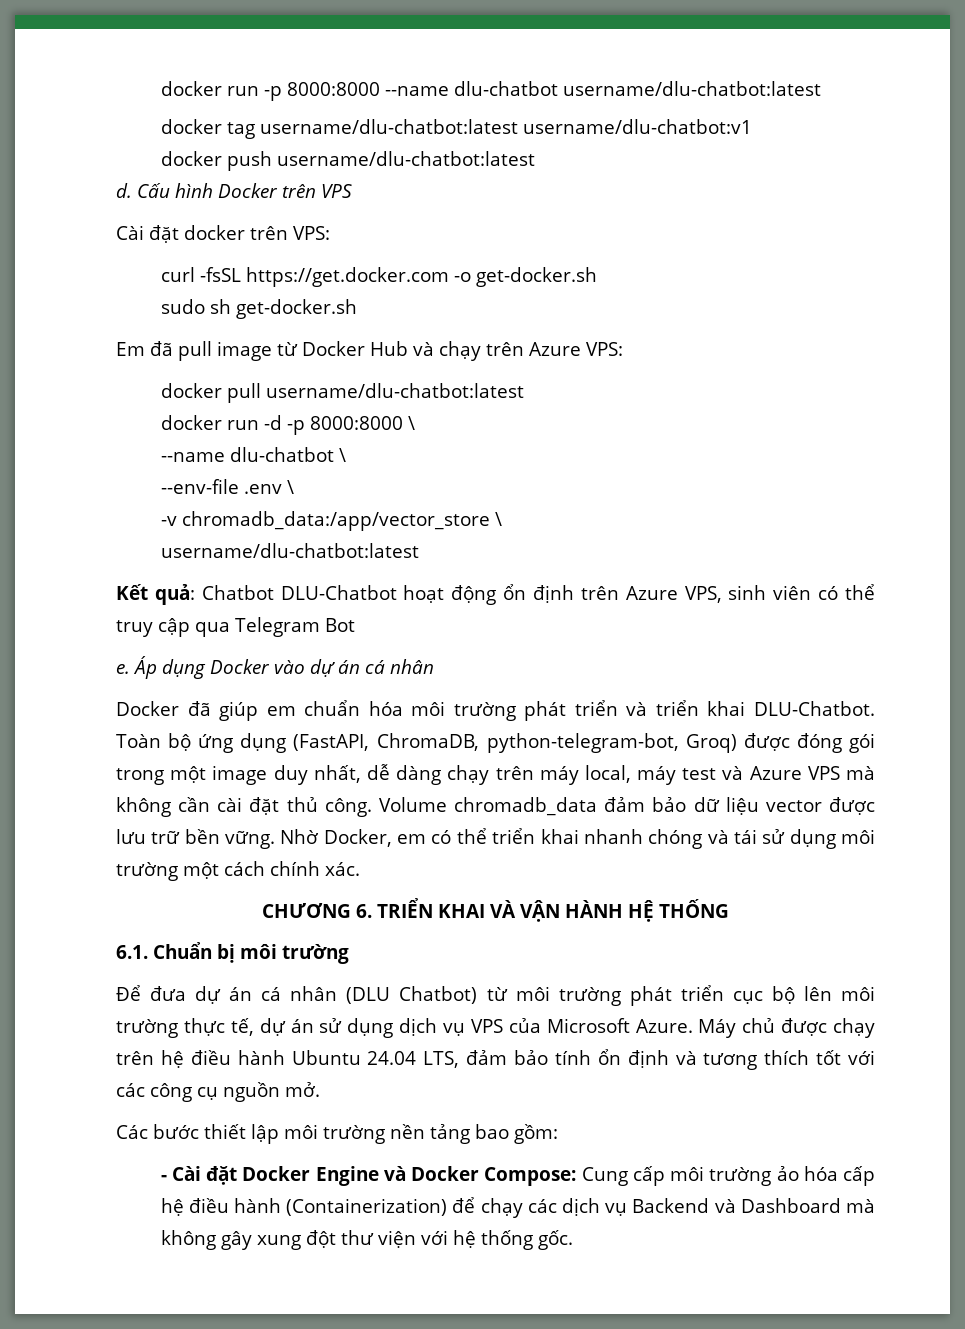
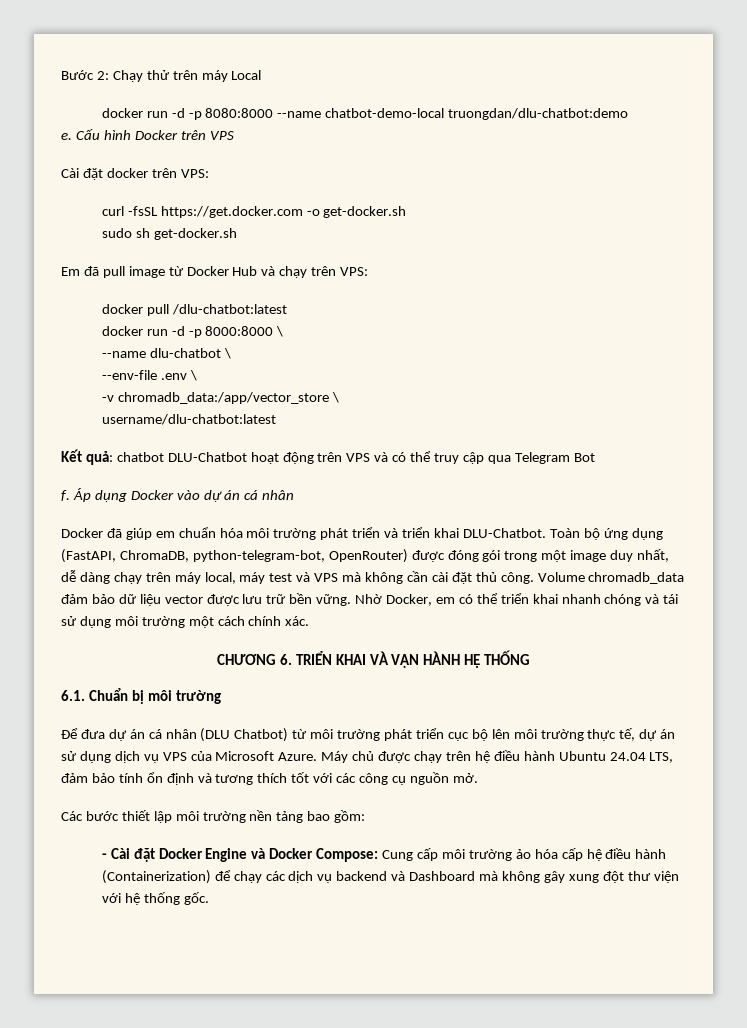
[160,81,821,101] [160,119,752,139] [160,151,535,171] [116,183,132,198] docker run -p 8000:8000 --name dlu-chatbot username/dlu-chatbot:latest // docker tag username/dlu-chatbot:latest username/dlu-chatbot:v1 // docker push username/dlu-chatbot:latest // d. -> [61,70,262,82] [101,108,629,120] [61,133,72,140] Bước 2: Chạy thử trên máy Local // docker run -d -p 8080:8000 --name chatbot-demo-local truongdan/dlu-chatbot:demo // e.
[529,342,581,356] Azure -> (337, 271) none
[265,383,524,398] username/dlu-chatbot:latest -> [171,304,287,315] /dlu-chatbot:latest
[201,585,274,600] Chatbot -> [116,452,164,462] chatbot
[503,584,812,603] ổn định trên Azure VPS, sinh viên -> [317,452,389,462] trên VPS và
[116,664,130,674] e. -> [61,490,70,501] f.
[685,734,737,753] Groq) -> [328,549,408,563] OpenRouter)
[749,766,802,780] Azure -> (311, 577) none
[632,1198,710,1213] Backend -> [336,871,388,881] backend

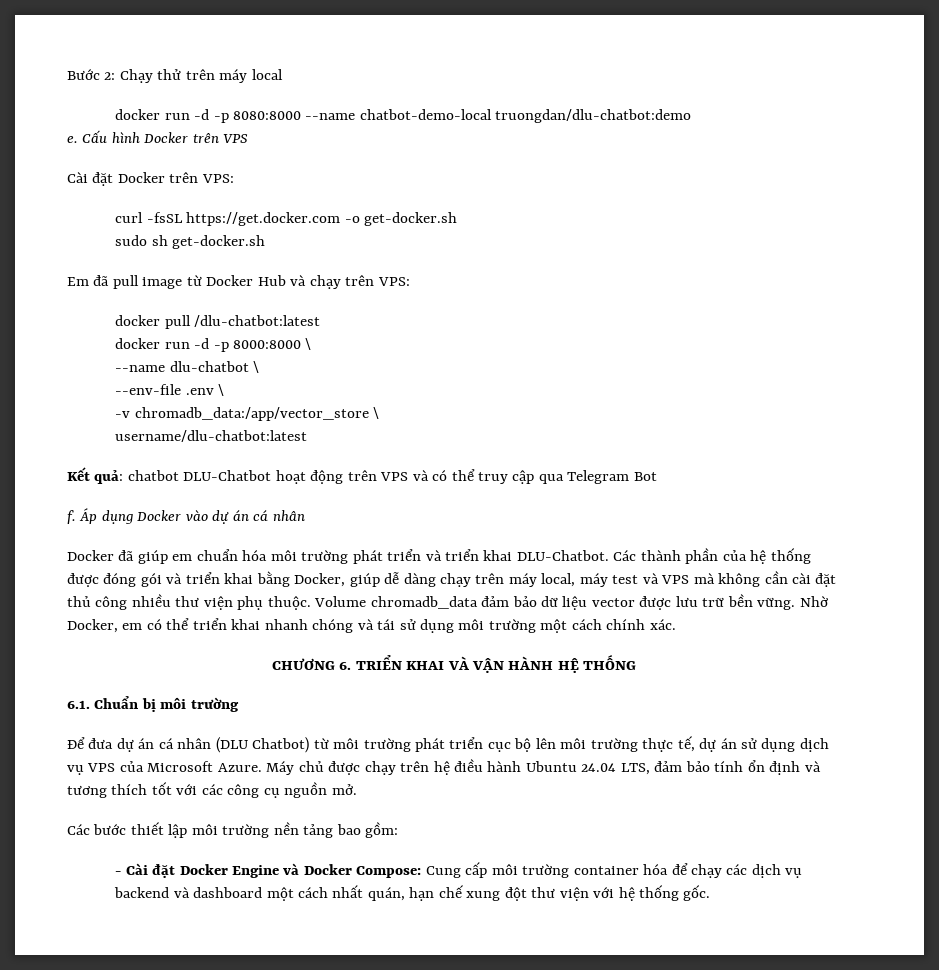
[231,70,262,80] Local -> [251,69,283,80] local
[106,168,148,178] docker -> [117,172,165,183] Docker
[549,528,663,540] [61,549,670,563] Toàn bộ ứng dụng (FastAPI, ChromaDB, python-telegram-bot, OpenRouter) được đóng gói trong một image duy nhất, -> [613,548,811,564] [67,571,380,587] Các thành phần của hệ thống được đóng gói và triển khai bằng Docker, giúp
[500,572,534,584] công. -> [95,594,311,610] công nhiều thư viện phụ thuộc.
[515,848,667,861] [101,870,211,884] ảo hóa cấp hệ điều hành (Containerization) -> [573,864,669,875] container hóa
[409,871,565,883] Dashboard mà không gây -> [193,885,463,901] dashboard một cách nhất quán, hạn chế

